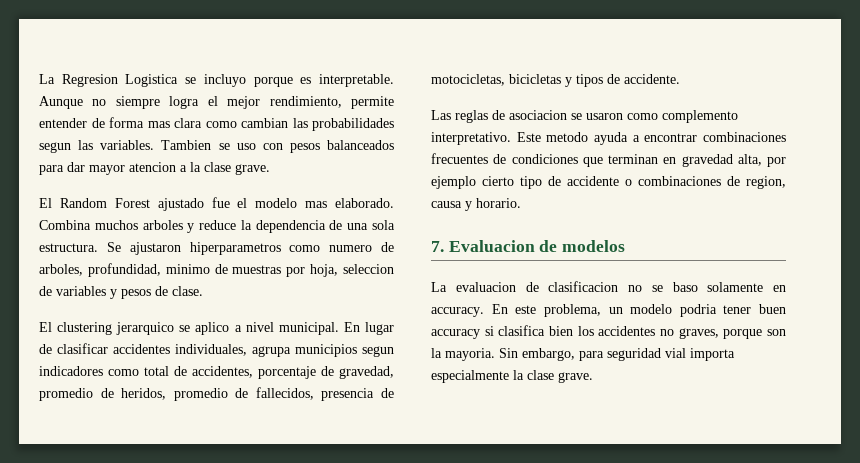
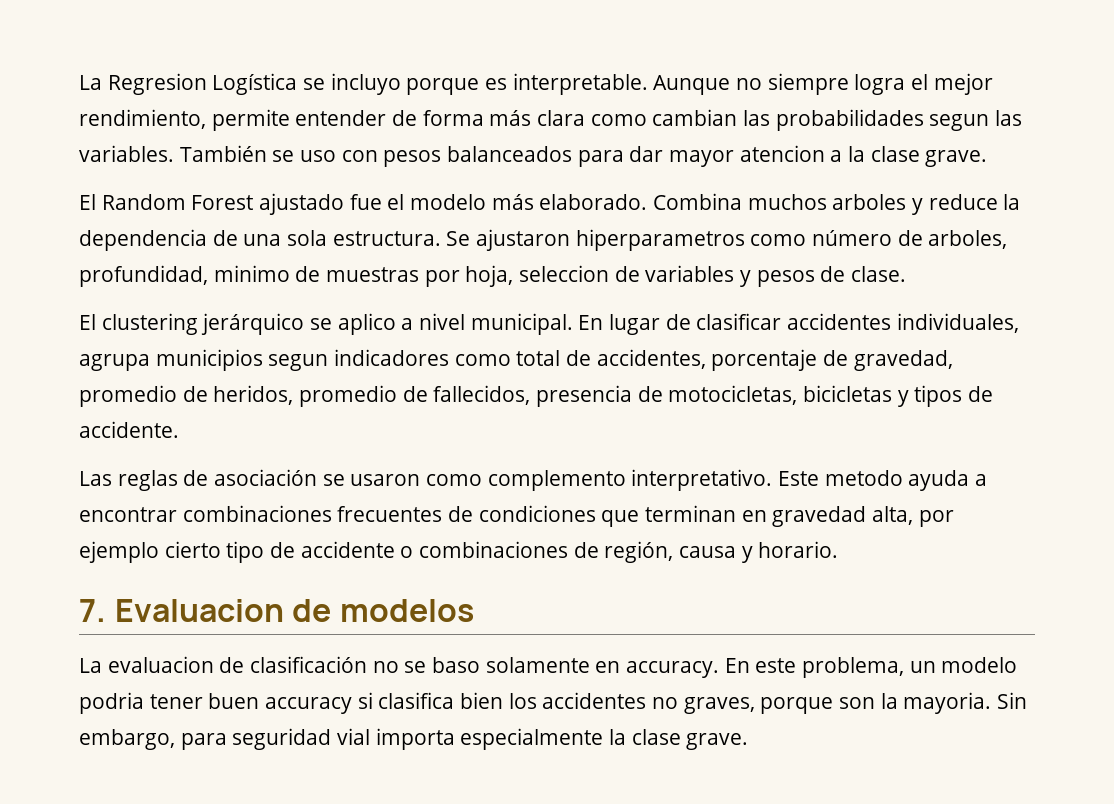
[125,74,179,87] Logistica -> [212,73,298,95] Logística
[147,121,170,128] mas -> [489,110,532,126] más
[161,140,212,150] Tambien -> [179,145,267,162] También
[305,201,328,208] mas -> [491,194,534,210] más
[329,245,373,252] numero -> [812,230,893,246] número
[116,322,175,335] jerarquico -> [201,313,305,335] jerárquico
[509,110,567,120] asociacion -> [214,469,318,486] asociación
[746,176,786,189] region, -> [604,541,674,563] región,
[548,281,619,292] clasificacion -> [250,656,368,673] clasificación

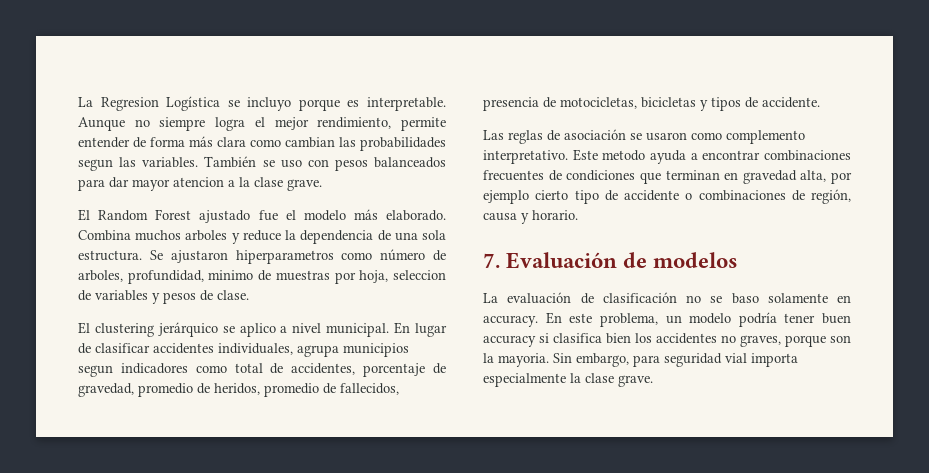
[114,599,284,622] Evaluacion -> [506,252,618,269] Evaluación
[107,656,214,673] evaluacion -> [507,292,572,304] evaluación
[79,692,144,714] podria -> [738,312,777,327] podría

